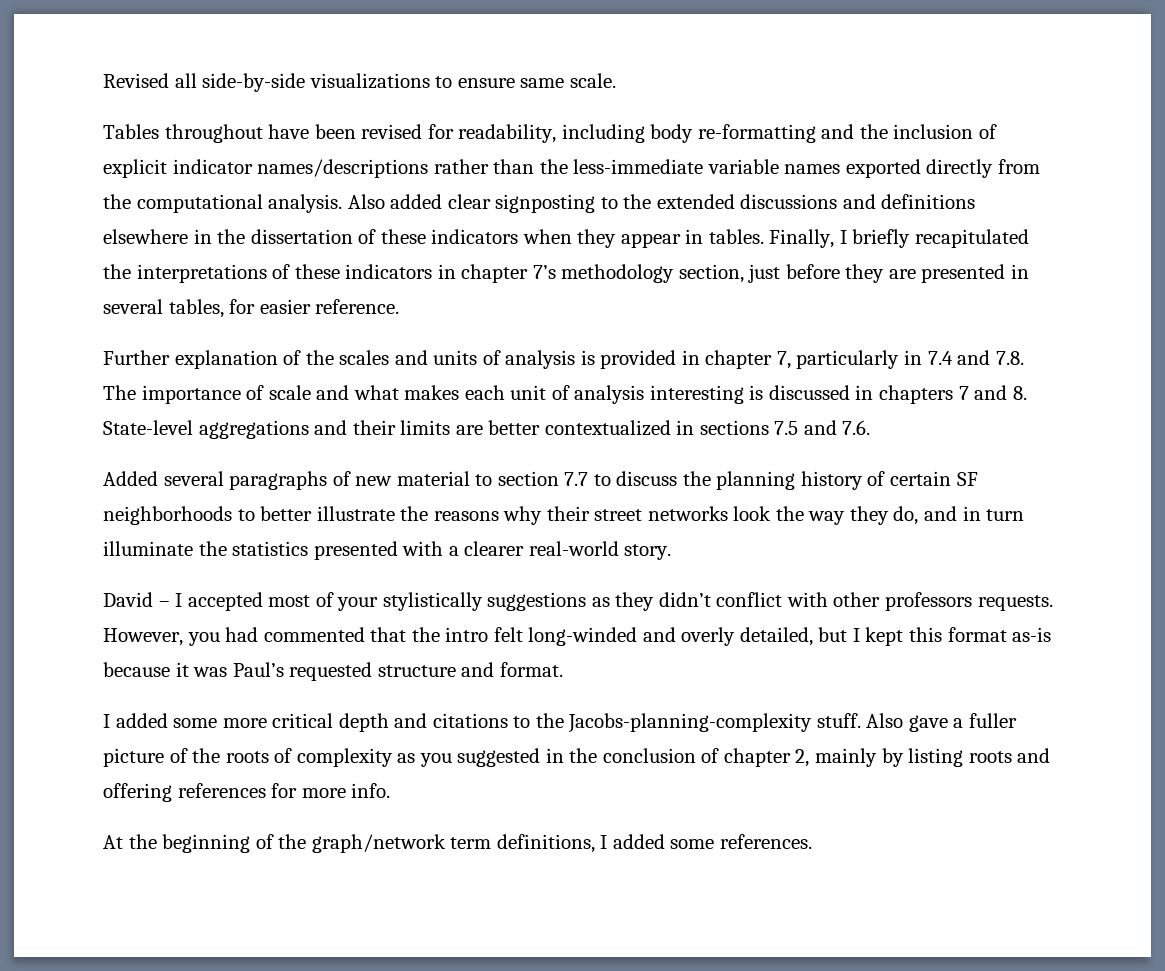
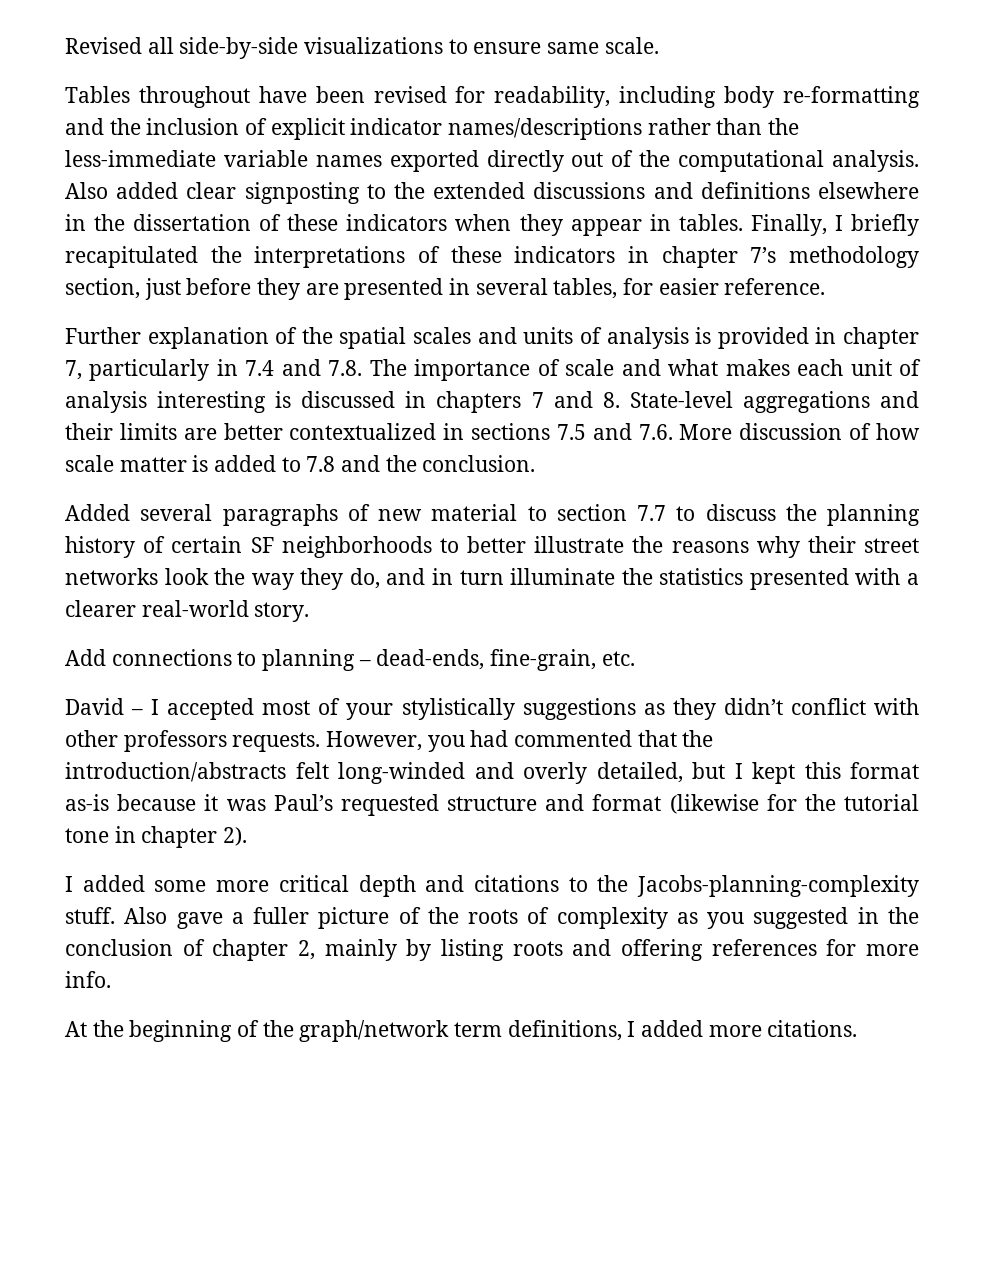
[997,159,1040,174] from -> [571,150,634,167] out of
(334, 357) none -> [339,327,407,349] spatial
(871, 427) none -> [679,423,920,440] [65,455,536,472] More discussion of how scale matter is added to 7.8 and the conclusion.
(672, 552) none -> [65,649,635,671] // Add connections to planning – dead-ends, fine-grain, etc.
[445,627,489,642] intro -> [65,762,286,782] introduction/abstracts
[499,662,563,677] format. -> [592,794,919,814] [65,826,248,848] format (likewise for the tutorial tone in chapter 2).
[670,834,812,849] some references. -> [708,1020,858,1037] more citations.

